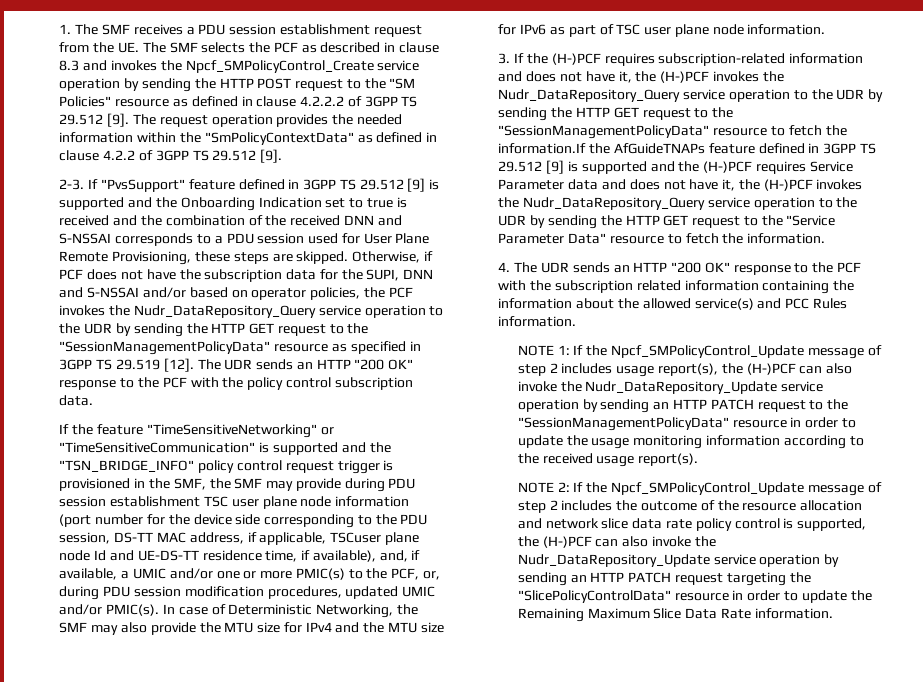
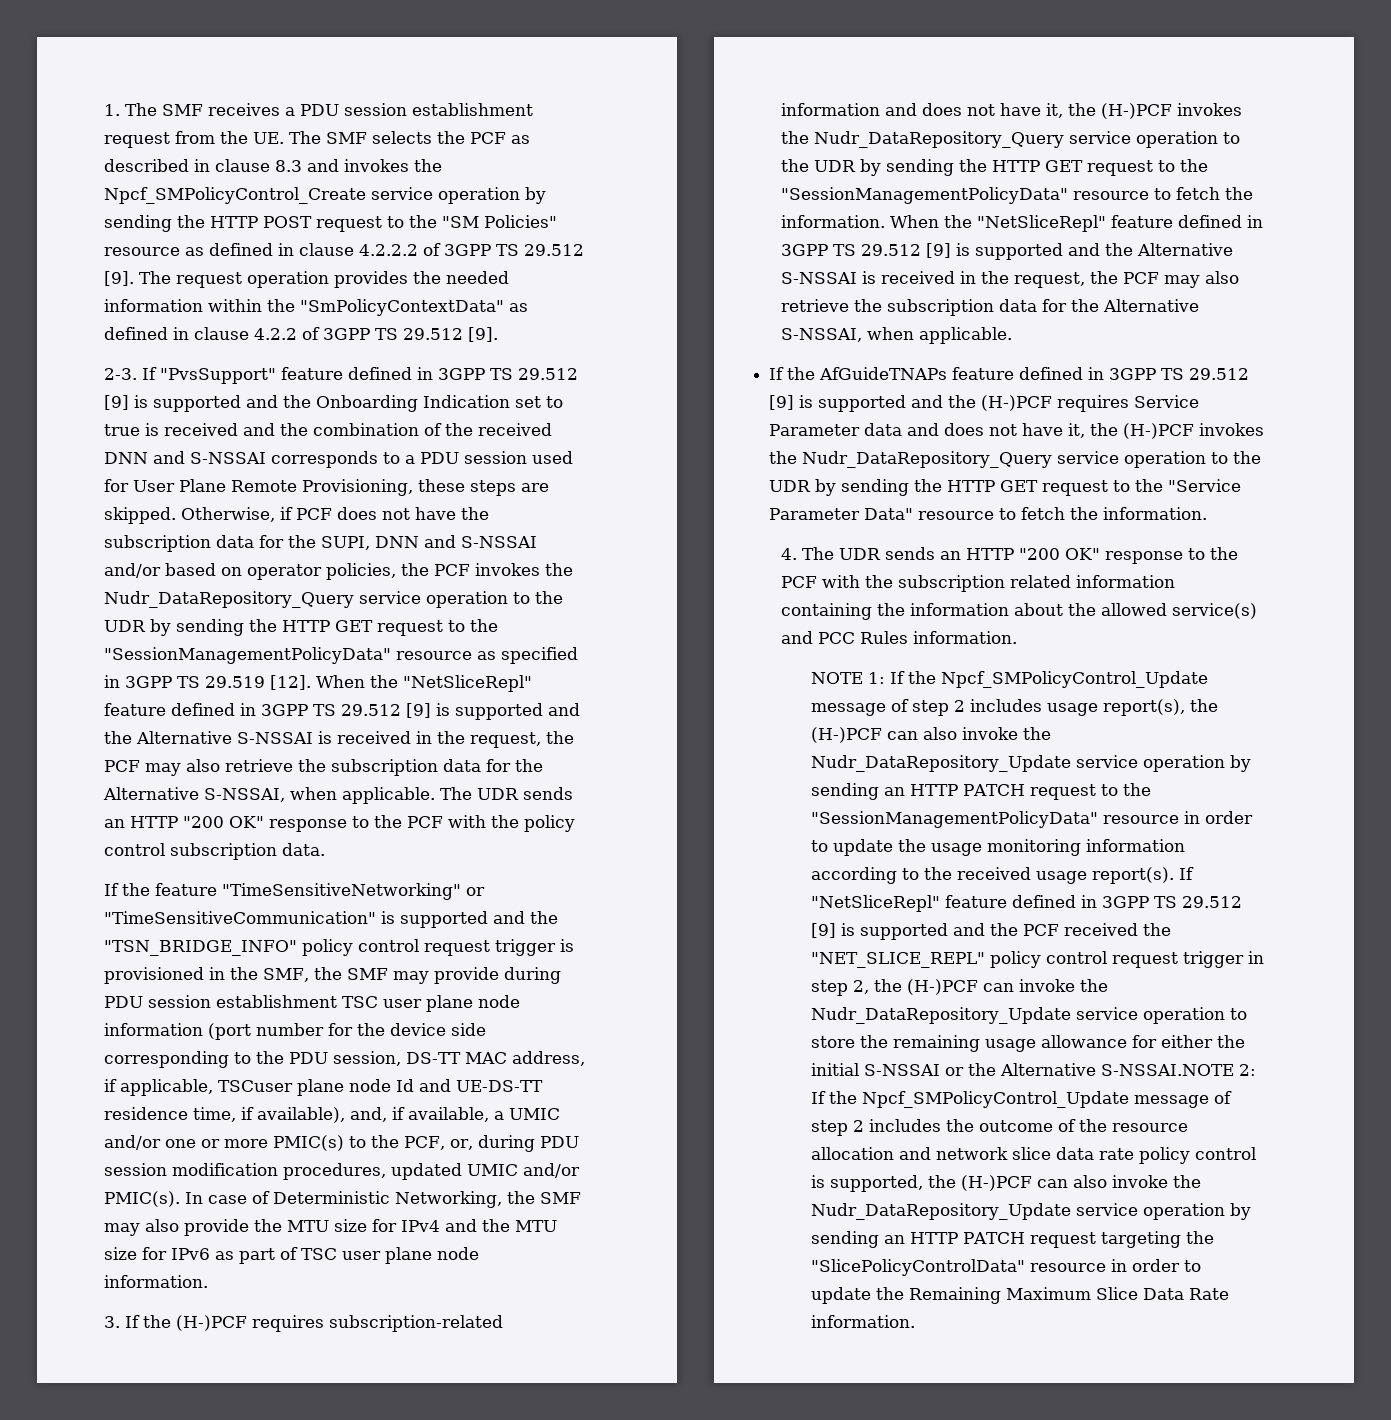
(194, 365) none -> [316,675,533,692] [104,703,581,720] [104,731,575,748] [104,759,544,776] [103,787,436,804] When the "NetSliceRepl" feature defined in 3GPP TS 29.512 [9] is supported and the Alternative S-NSSAI is received in the request, the PCF may also retrieve the subscription data for the Alternative S-NSSAI, when applicable.
[498,143,587,154] information.If -> [781,215,1264,232] [781,243,1234,260] [781,271,1240,288] [781,299,1200,316] [781,327,1013,344] [769,367,785,380] information. When the "NetSliceRepl" feature defined in 3GPP TS 29.512 [9] is supported and the Alternative S-NSSAI is received in the request, the PCF may also retrieve the subscription data for the Alternative S-NSSAI, when applicable. // If
[517,482,554,493] // NOTE -> [1179,867,1195,880] [811,895,1243,912] [811,923,1172,940] [811,951,1265,968] [811,979,1109,996] [811,1007,1248,1024] [811,1035,1246,1052] [811,1063,1235,1076] If "NetSliceRepl" feature defined in 3GPP TS 29.512 [9] is supported and the PCF received the "NET_SLICE_REPL" policy control request trigger in step 2, the (H-)PCF can invoke the Nudr_DataRepository_Update service operation to store the remaining usage allowance for either the initial S-NSSAI or the Alternative S-NSSAI.NOTE

